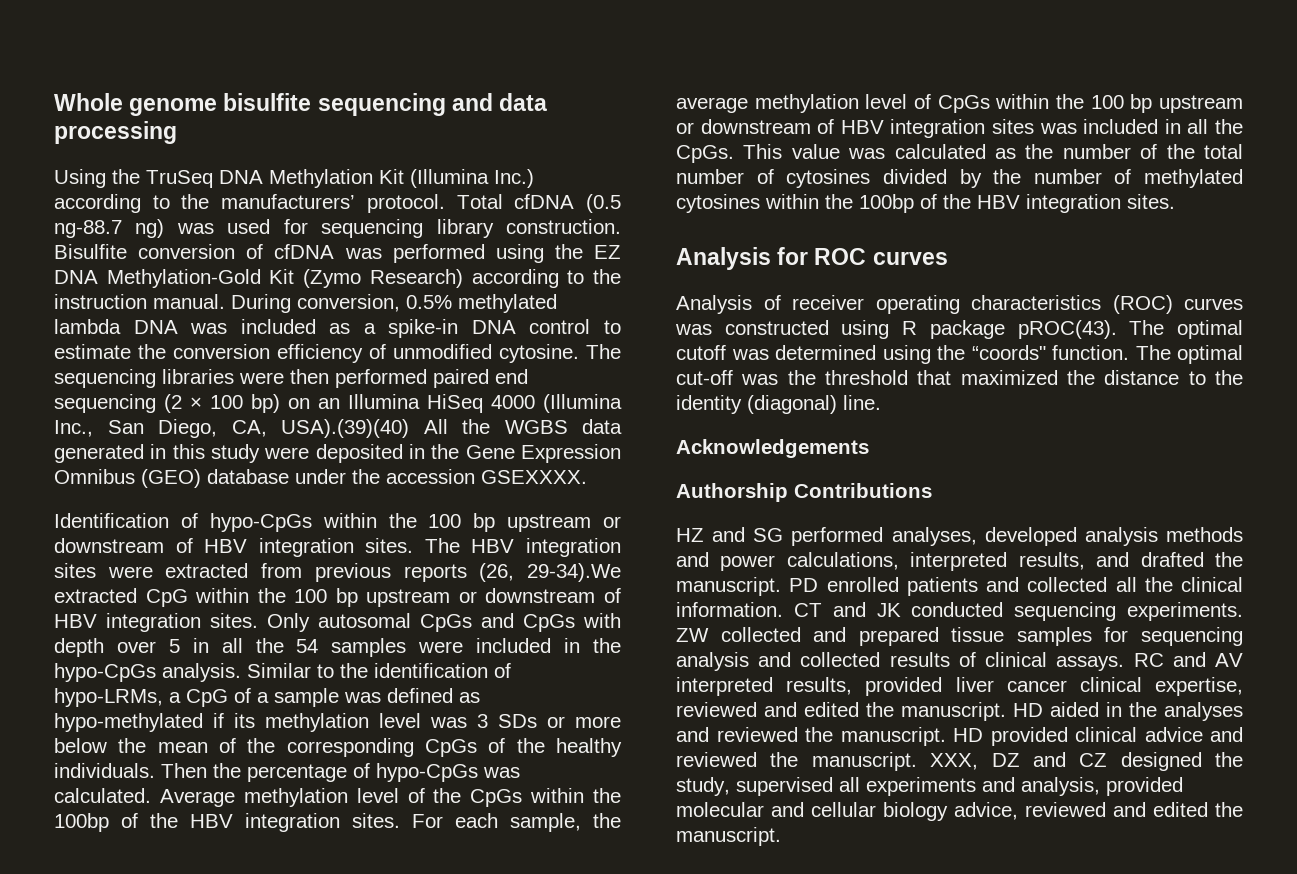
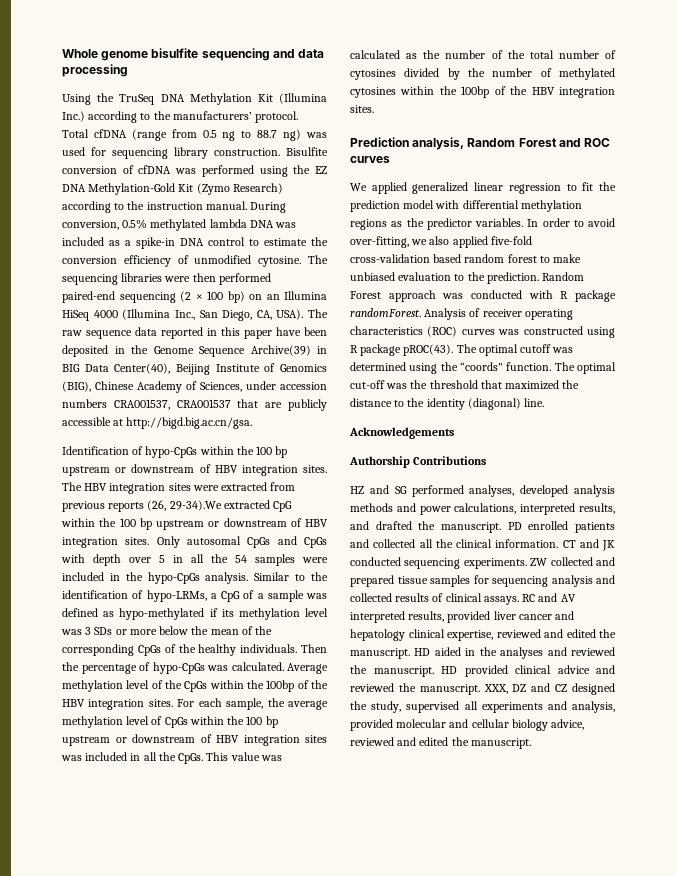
[586,194,621,213] [54,220,122,238] (0.5 ng-88.7 -> [131,129,278,141] (range from 0.5 ng to 88.7
[433,369,528,388] paired end -> [62,291,115,303] paired-end
[281,419,622,438] [54,444,621,463] [54,469,587,488] USA).(39)(40) All the WGBS data generated in this study were deposited in the Gene Expression Omnibus (GEO) database under the accession GSEXXXX. -> [276,309,328,320] [62,327,327,339] [62,345,327,357] [62,363,327,375] [62,381,327,393] [62,399,327,411] [62,417,253,429] USA). The raw sequence data reported in this paper have been deposited in the Genome Sequence Archive(39) in BIG Data Center(40), Beijing Institute of Genomics (BIG), Chinese Academy of Sciences, under accession numbers CRA001537, CRA001537 that are publicly accessible at http://bigd.big.ac.cn/gsa.
[676,247,948,270] Analysis for ROC curves // -> [350,137,611,150] [350,156,390,163] [350,182,616,194] [350,200,582,212] [350,218,615,230] [350,236,532,248] [350,254,582,263] [350,272,585,284] [350,290,616,302] [350,308,421,317] Prediction analysis, Random Forest and ROC curves // We applied generalized linear regression to fit the prediction model with differential methylation regions as the predictor variables. In order to avoid over-fitting, we also applied five-fold cross-validation based random forest to make unbiased evaluation to the prediction. Random Forest approach was conducted with R package randomForest.
(1067, 686) none -> [555,611,575,620] [350,629,405,641] and hepatology

